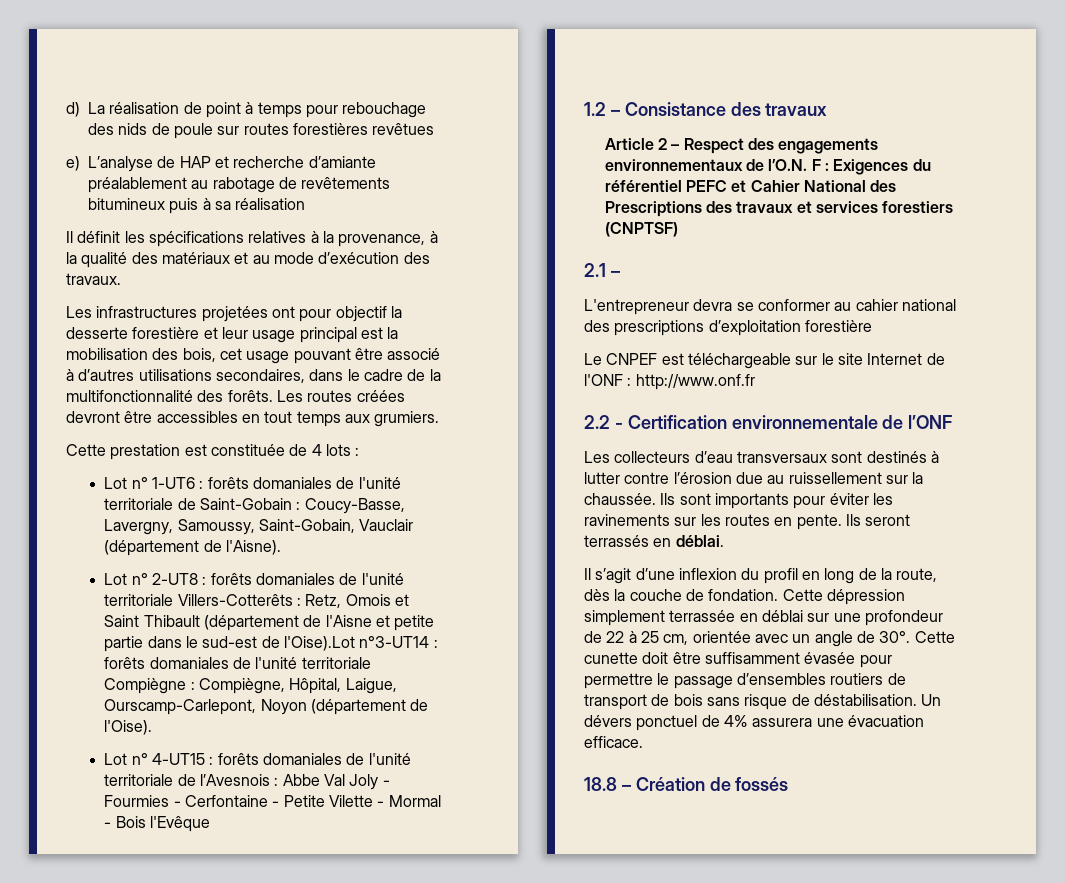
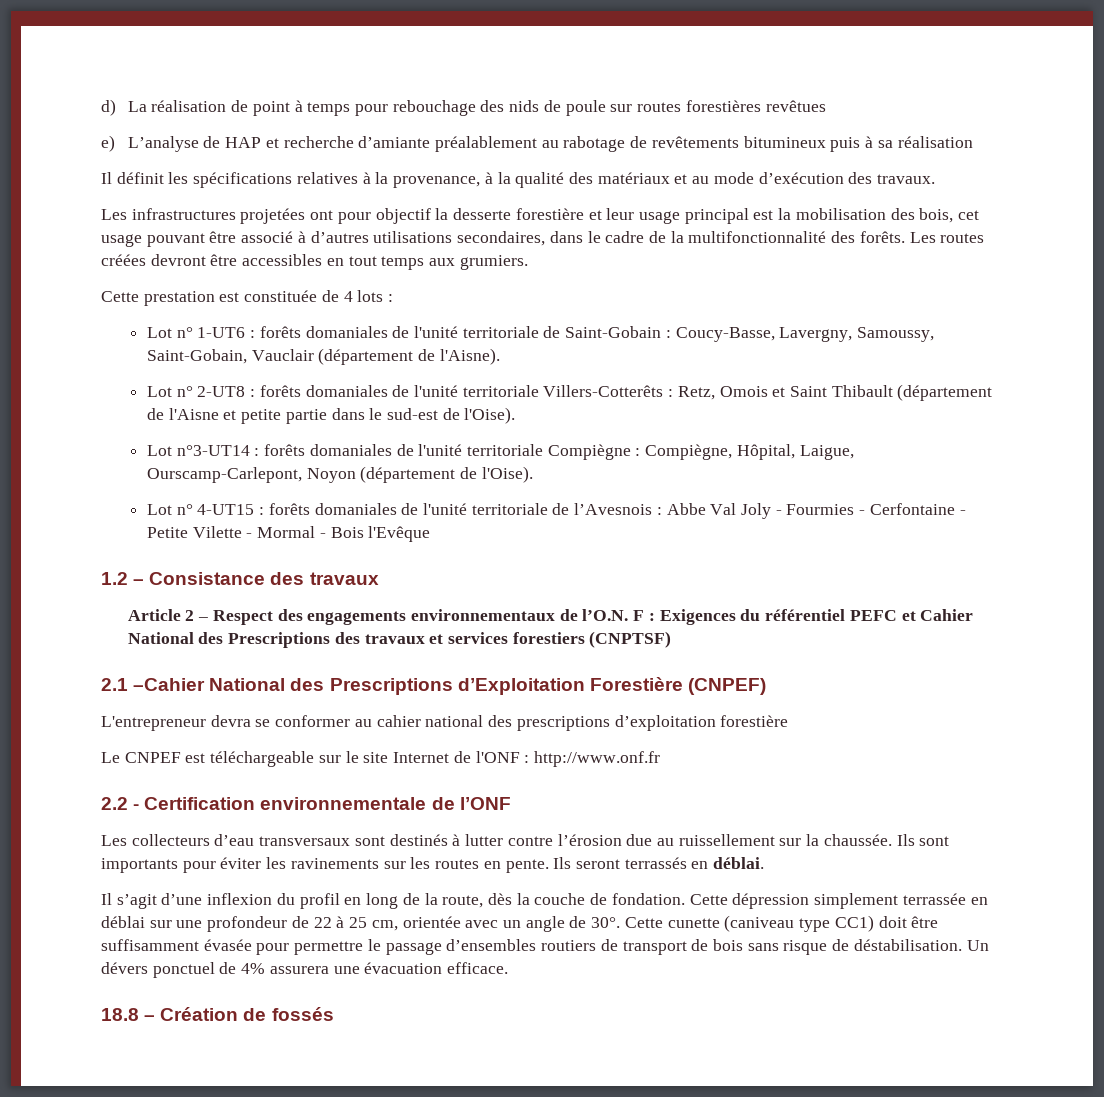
[283,636,355,651] l'Oise).Lot -> [464,407,516,424] [146,445,172,456] l'Oise). // Lot
[610,271,620,277] – -> [133,677,766,695] –Cahier National des Prescriptions d’Exploitation Forestière (CNPEF)
(638, 658) none -> [724,915,874,932] (caniveau type CC1)

